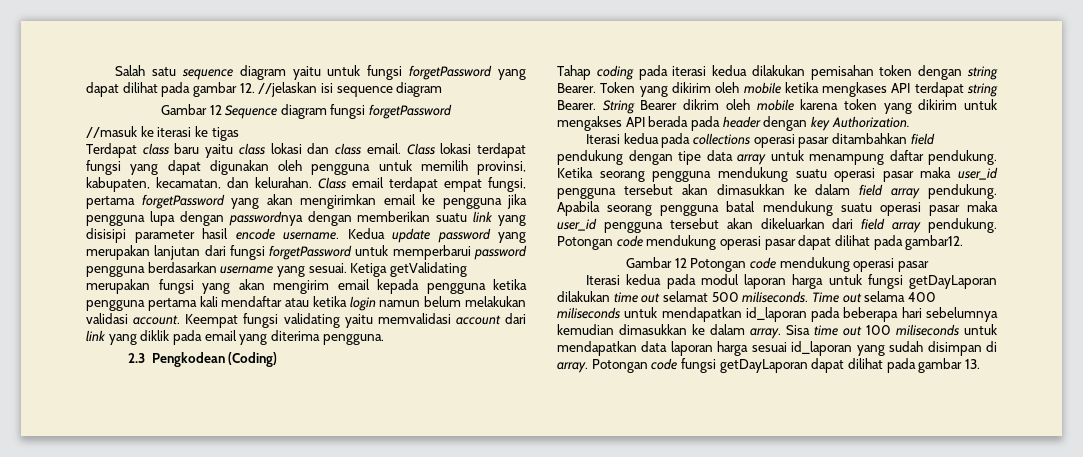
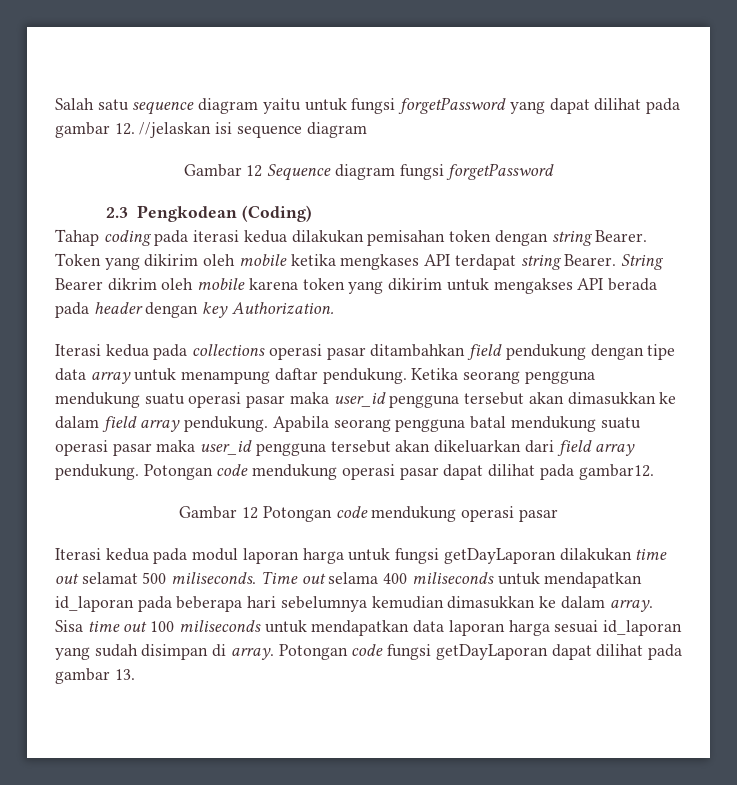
[86,126,239,141] [86,143,526,158] [86,160,526,175] [86,177,526,192] [86,194,527,209] [86,211,526,226] [86,228,526,243] [86,245,527,260] [86,262,467,277] [86,279,527,294] [86,296,526,311] [86,313,526,328] [86,330,384,345] // //masuk ke iterasi ke tigas // Terdapat class baru yaitu class lokasi dan class email. Class lokasi terdapat fungsi yang dapat digunakan oleh pengguna untuk memilih provinsi, kabupaten, kecamatan, dan kelurahan. Class email terdapat empat fungsi, pertama forgetPassword yang akan mengirimkan email ke pengguna jika pengguna lupa dengan passwordnya dengan memberikan suatu link yang disisipi parameter hasil encode username. Kedua update password yang merupakan lanjutan dari fungsi forgetPassword untuk memperbarui password pengguna berdasarkan username yang sesuai. Ketiga getValidating merupakan fungsi yang akan mengirim email kepada pengguna ketika pengguna pertama kali mendaftar atau ketika login namun belum melakukan validasi account. Keempat fungsi validating yaitu memvalidasi account dari link yang diklik pada email yang diterima pengguna. -> (555, 171) none

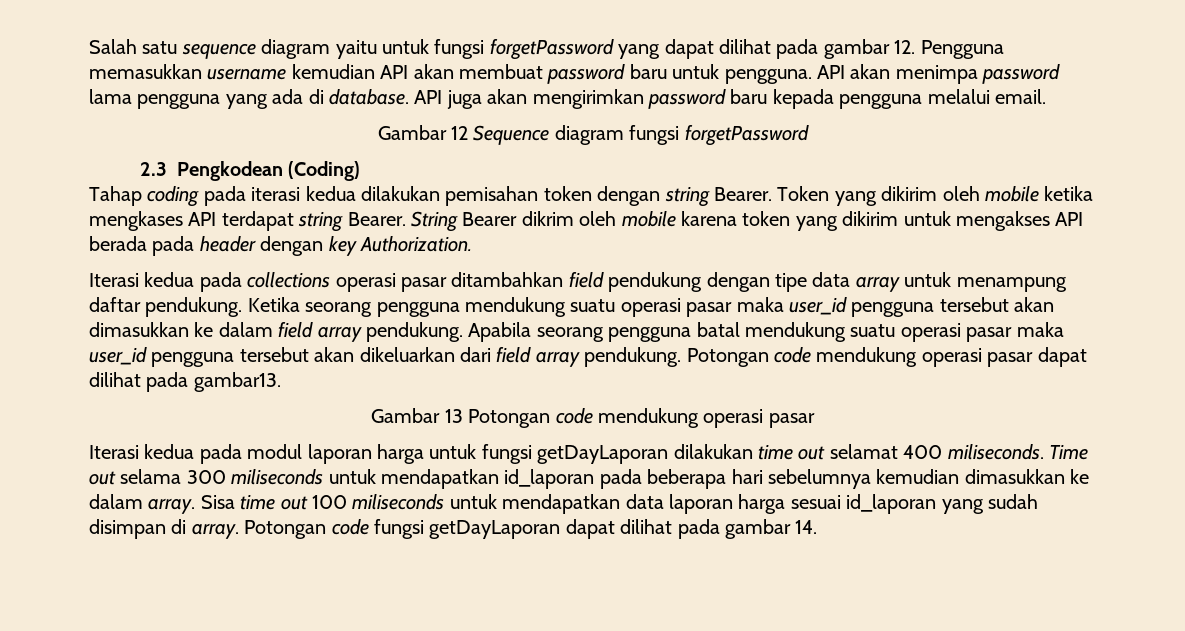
[139,122,367,138] //jelaskan isi sequence diagram -> [920,40,1004,59] [89,64,1061,84] [89,89,1046,109] Pengguna memasukkan username kemudian API akan membuat password baru untuk pengguna. API akan menimpa password lama pengguna yang ada di database. API juga akan mengirimkan password baru kepada pengguna melalui email.
[578,464,654,480] [179,506,259,519] gambar12. // Gambar 12 -> [193,372,281,392] [371,408,463,423] gambar13. // Gambar 13
[142,572,167,584] 500 -> [903,445,943,459] 400
[383,573,408,584] 400 -> [186,470,226,484] 300
[114,669,135,680] 13. -> [795,520,818,534] 14.

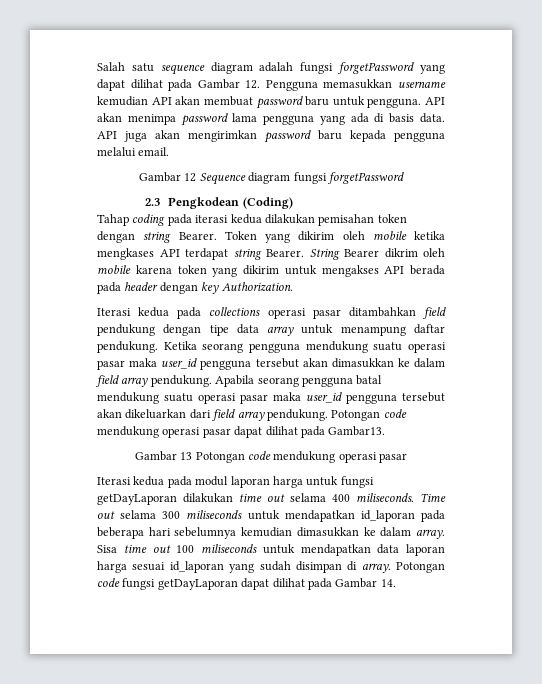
[335,39,429,59] yaitu untuk -> [259,62,294,72] adalah
[823,39,890,59] gambar -> [197,79,240,89] Gambar
[329,89,409,105] database. -> [389,113,445,123] basis data.
[193,372,281,392] gambar13. -> [328,426,386,436] Gambar13.
[829,444,898,459] selamat -> [290,493,326,502] selama
[724,519,791,539] gambar -> [335,578,378,588] Gambar

